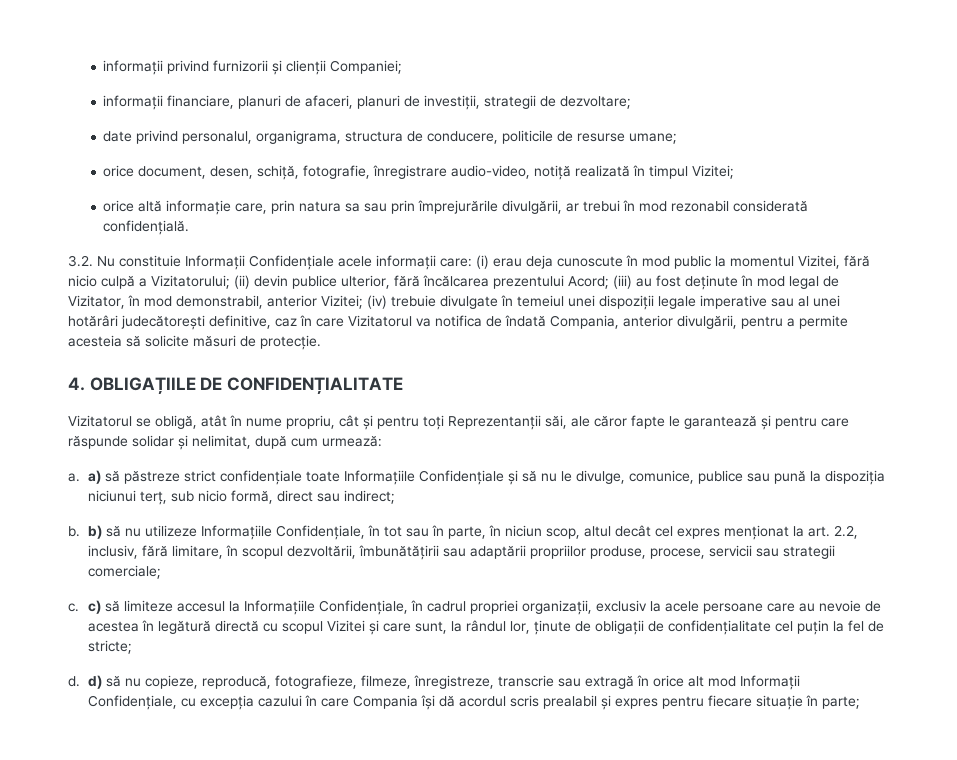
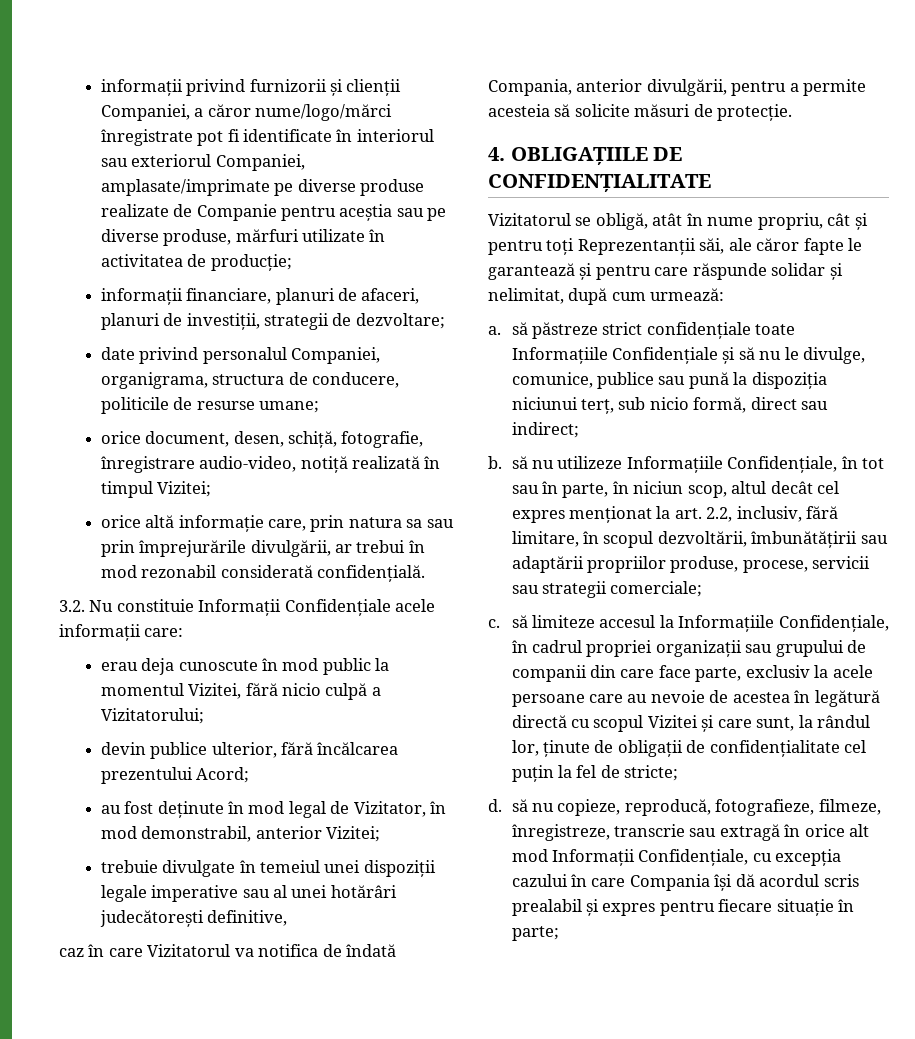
[330,60,403,74] Companiei; -> [100,104,393,121] [100,129,434,146] [100,154,305,171] [100,179,425,196] [100,204,447,221] [100,229,386,246] [100,254,292,271] Companiei, a căror nume/logo/mărci înregistrate pot fi identificate în interiorul sau exteriorul Companiei, amplasate/imprimate pe diverse produse realizate de Companie pentru aceștia sau pe diverse produse, mărfuri utilizate în activitatea de producție;
[182,131,253,144] personalul, -> [202,347,381,364] personalul Companiei,
[476,255,489,269] (i) -> (184, 632) //
[234,275,250,289] (ii) -> (204, 716) //
[613,275,632,289] (iii) -> (250, 775) //
[367,295,387,309] (iv) -> (381, 834) //
(271, 322) none -> (288, 918) //
[88,470,102,484] a) -> (501, 330) none
[88,525,103,539] b) -> (502, 462) none
[88,600,102,614] c) -> (500, 623) none
[522,600,593,615] organizații, -> [655,640,867,657] [511,665,742,682] organizații sau grupului de companii din care face parte,
[88,675,103,689] d) -> (502, 805) none

